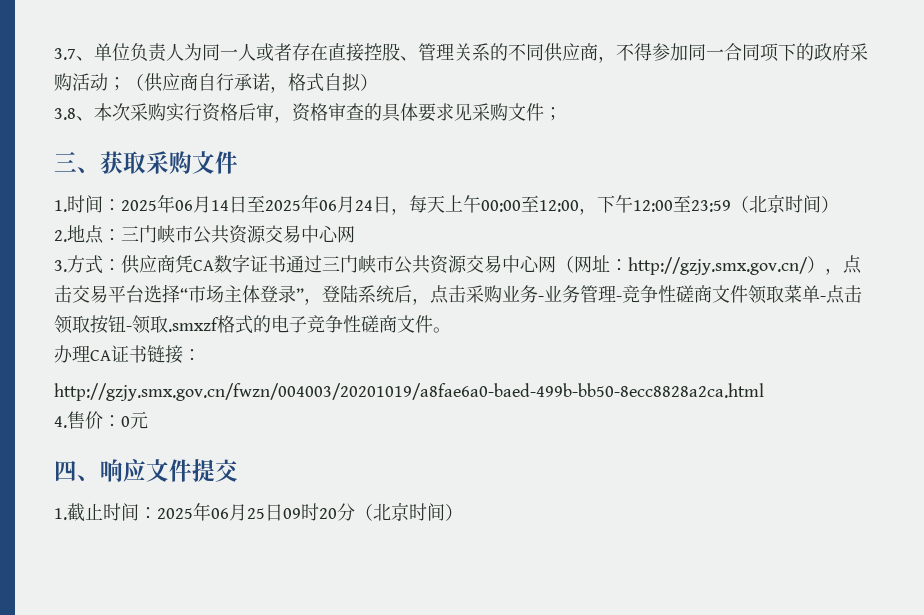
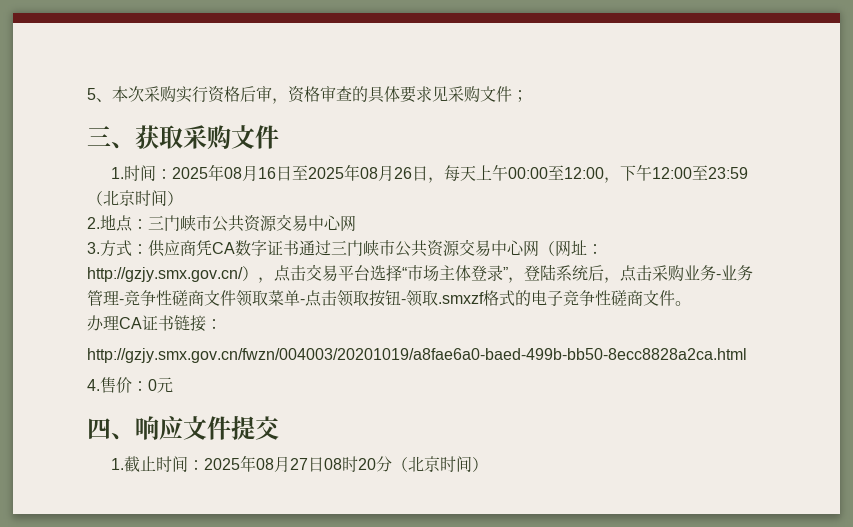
[54,43,868,63] [54,73,378,93] [54,108,76,120] 3.7、单位负责人为同一人或者存在直接控股、管理关系的不同供应商，不得参加同一合同项下的政府采购活动；（供应商自行承诺，格式自拟） // 3.8 -> [87,88,96,100] 5
[175,194,373,213] 06月14日至2025年06月24 -> [224,164,413,181] 08月16日至2025年08月26
[211,504,301,521] 06月25日09 -> [256,456,343,472] 08月27日08

